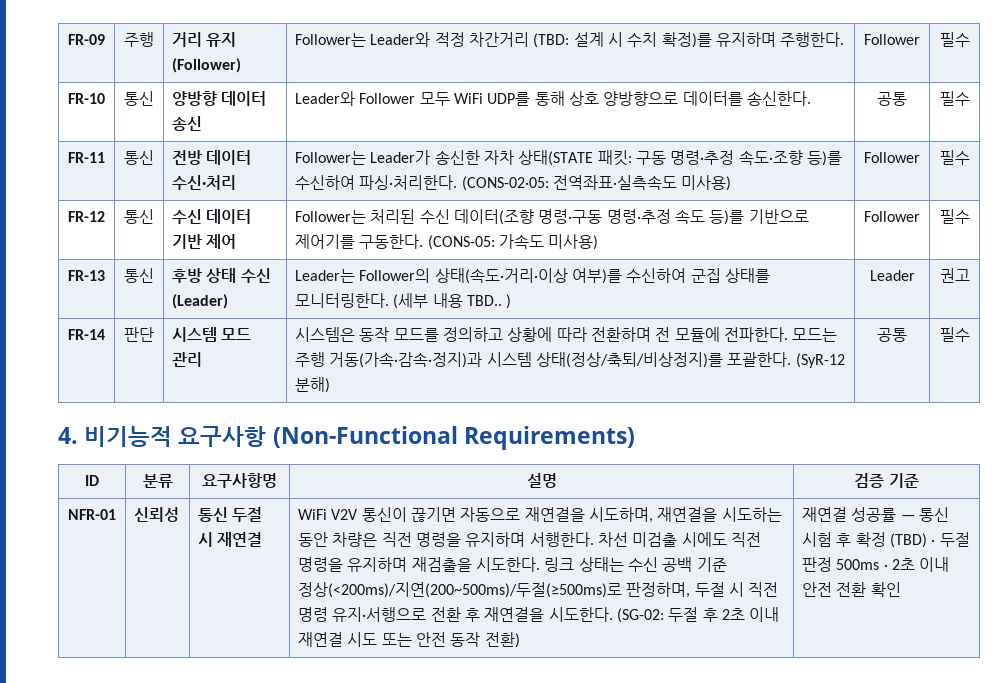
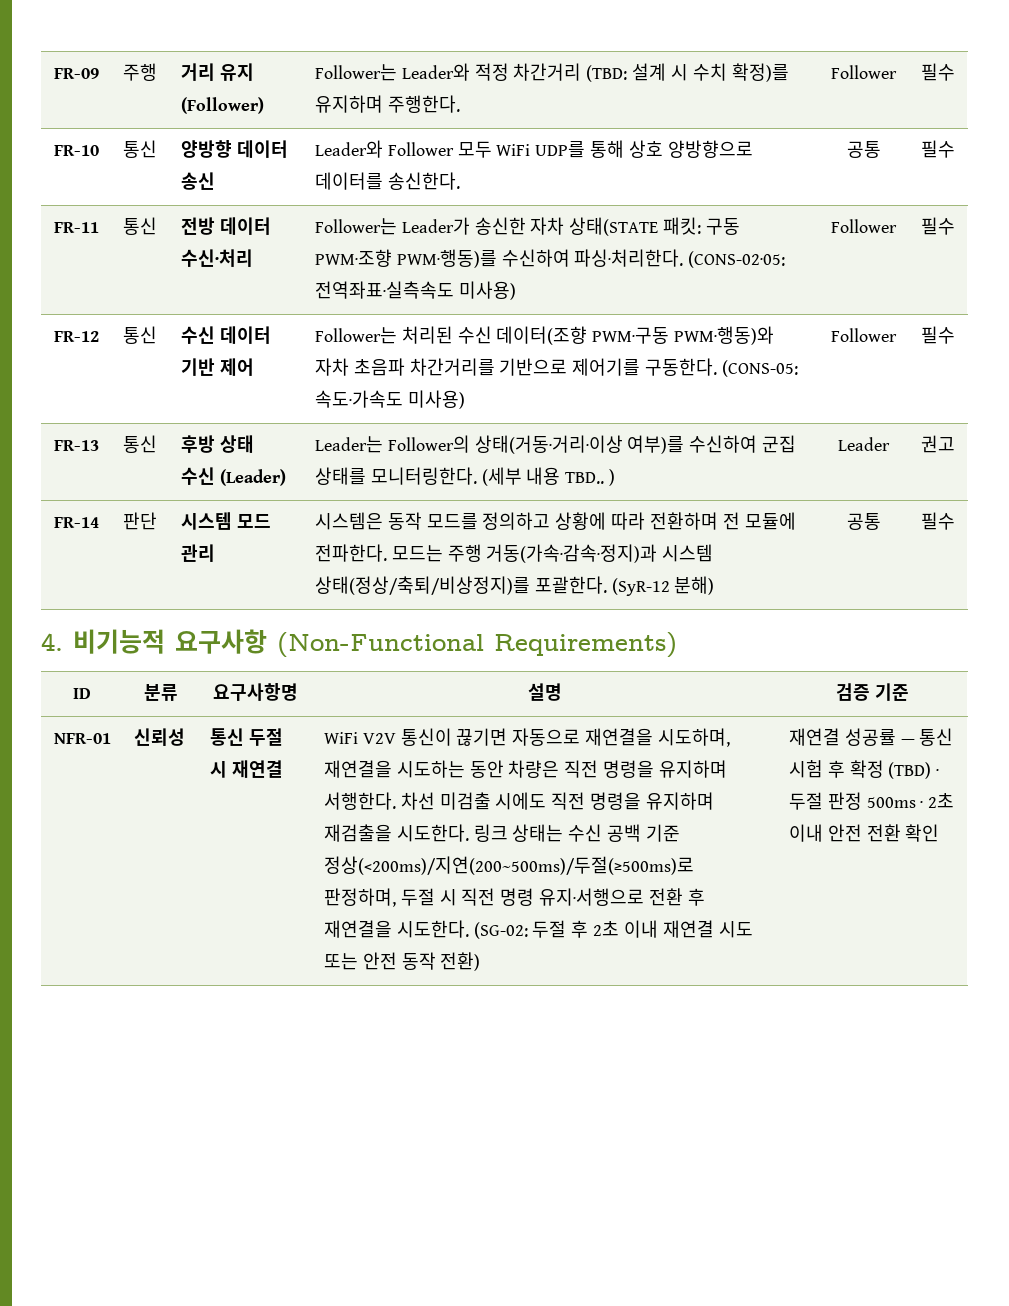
[670,150,842,166] 명령·추정 속도·조향 등)를 -> [314,249,497,268] PWM·조향 PWM·행동)를
[538,209,745,225] 명령·구동 명령·추정 속도 등)를 -> [592,326,775,345] [314,358,495,376] PWM·구동 PWM·행동)와 자차 초음파 차간거리를
[499,234,545,249] 가속도 -> [314,390,403,408] 속도·가속도
[434,268,568,284] 상태(속도·거리·이상 -> [474,435,623,454] 상태(거동·거리·이상

